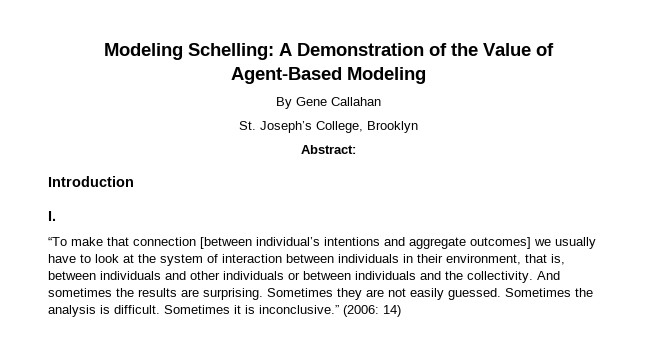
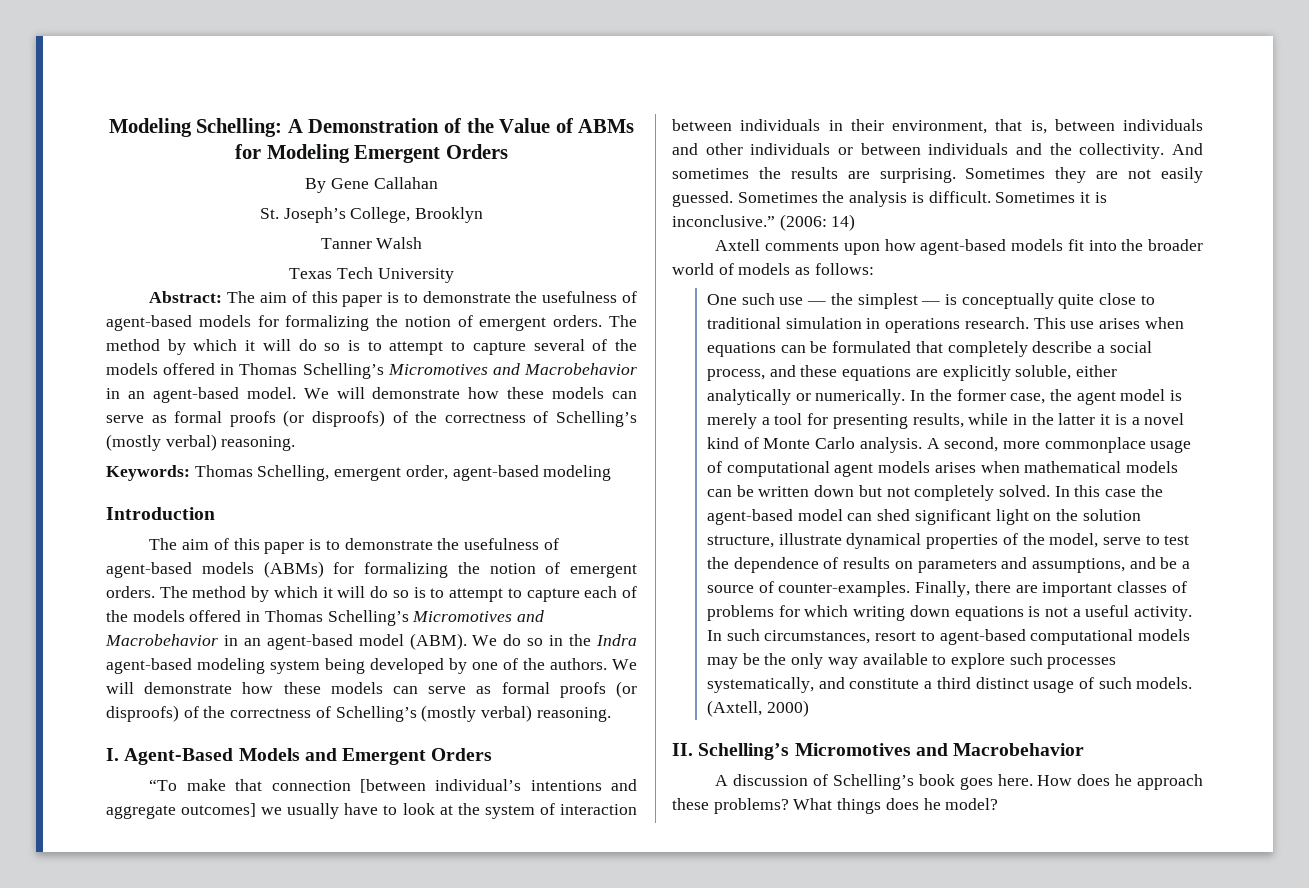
[230,67,426,84] Agent-Based Modeling -> [578,119,635,133] [235,144,508,163] ABMs for Modeling Emergent Orders
[300,145,356,154] [48,176,134,187] [48,211,56,221] Abstract: // Introduction // I. -> [320,237,423,249] [289,267,454,283] [149,291,637,307] [106,315,637,331] [106,339,637,355] [106,363,637,379] [106,387,637,403] [106,410,638,427] [106,434,296,451] [106,465,612,481] [106,507,215,520] [149,538,559,554] [106,561,637,578] [106,586,638,602] [106,610,545,626] [105,633,638,650] [106,658,637,674] [106,681,637,698] [106,705,611,722] [106,748,493,765] Tanner Walsh // Texas Tech University // Abstract: The aim of this paper is to demonstrate the usefulness of agent-based models for formalizing the notion of emergent orders. The method by which it will do so is to attempt to capture several of the models offered in Thomas Schelling’s Micromotives and Macrobehavior in an agent-based model. We will demonstrate how these models can serve as formal proofs (or disproofs) of the correctness of Schelling’s (mostly verbal) reasoning. // Keywords: Thomas Schelling, emergent order, agent-based modeling // Introduction // The aim of this paper is to demonstrate the usefulness of agent-based models (ABMs) for formalizing the notion of emergent orders. The method by which it will do so is to attempt to capture each of the models offered in Thomas Schelling’s Micromotives and Macrobehavior in an agent-based model (ABM). We do so in the Indra agent-based modeling system being developed by one of the authors. We will demonstrate how these models can serve as formal proofs (or disproofs) of the correctness of Schelling’s (mostly verbal) reasoning. // I. Agent-Based Models and Emergent Orders
(401, 311) none -> [715,239,1203,255] [672,263,874,275] [706,293,1155,309] [706,317,1184,333] [706,341,1152,357] [706,365,1118,381] [706,389,1183,405] [706,413,1185,429] [706,437,1192,453] [706,461,1179,477] [706,485,1163,501] [706,509,1141,525] [706,533,1190,549] [706,557,1191,573] [706,581,1187,597] [706,605,1193,621] [706,629,1191,645] [706,653,1117,669] [706,677,1193,693] [706,700,809,717] [672,743,1085,760] [715,774,1203,790] [672,798,999,814] // Axtell comments upon how agent-based models fit into the broader world of models as follows: // One such use — the simplest — is conceptually quite close to traditional simulation in operations research. This use arises when equations can be formulated that completely describe a social process, and these equations are explicitly soluble, either analytically or numerically. In the former case, the agent model is merely a tool for presenting results, while in the latter it is a novel kind of Monte Carlo analysis. A second, more commonplace usage of computational agent models arises when mathematical models can be written down but not completely solved. In this case the agent-based model can shed significant light on the solution structure, illustrate dynamical properties of the model, serve to test the dependence of results on parameters and assumptions, and be a source of counter-examples. Finally, there are important classes of problems for which writing down equations is not a useful activity. In such circumstances, resort to agent-based computational models may be the only way available to explore such processes systematically, and constitute a third distinct usage of such models. (Axtell, 2000) // II. Schelling’s Micromotives and Macrobehavior // A discussion of Schelling’s book goes here. How does he approach these problems? What things does he model?

